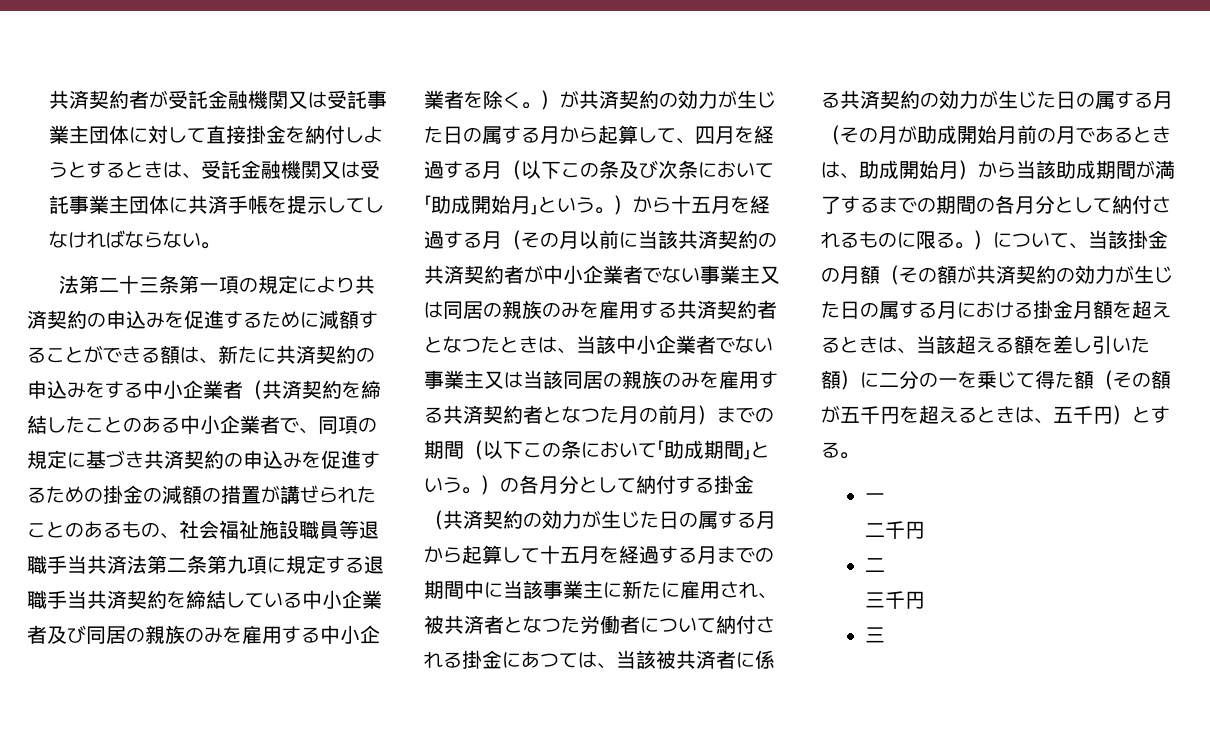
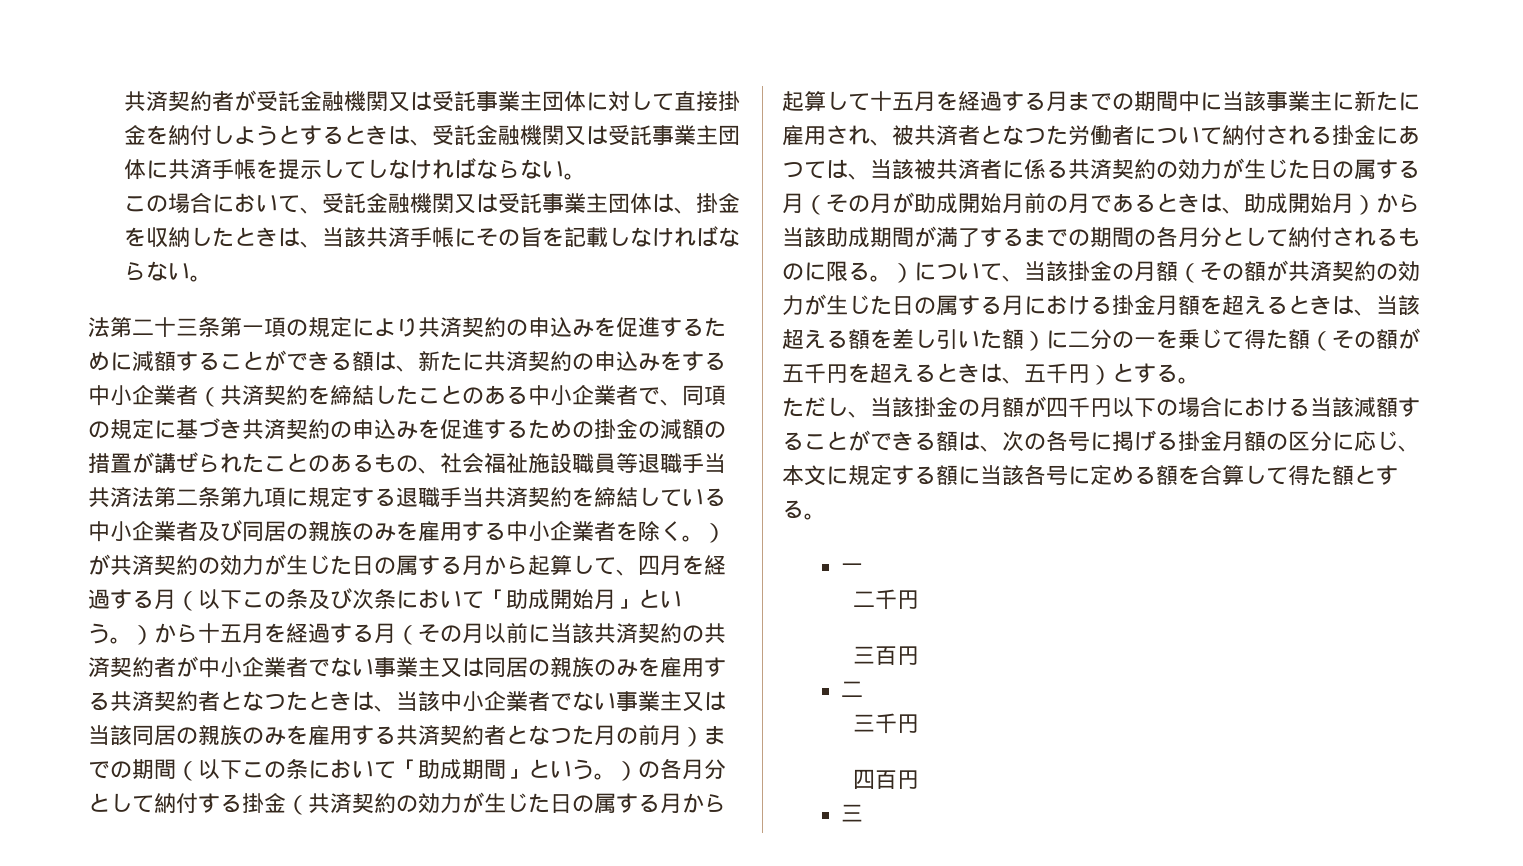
(221, 245) none -> [123,192,740,214] [123,226,740,248] [123,261,212,282] // この場合において、受託金融機関又は受託事業主団体は、掛金を収納したときは、当該共済手帳にその旨を記載しなければならない。
(859, 455) none -> [782,396,1420,418] [782,430,1420,452] [782,464,1398,486] [782,500,826,520] // ただし、当該掛金の月額が四千円以下の場合における当該減額することができる額は、次の各号に掲げる掛金月額の区分に応じ、本文に規定する額に当該各号に定める額を合算して得た額とする。
(926, 530) none -> [853,646,920,665] // 三百円
(926, 600) none -> [853,769,920,789] // 四百円

